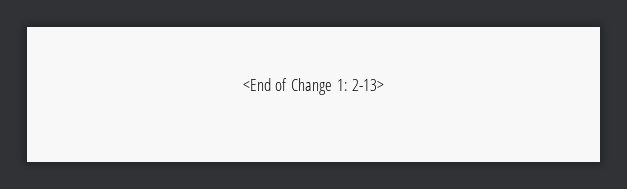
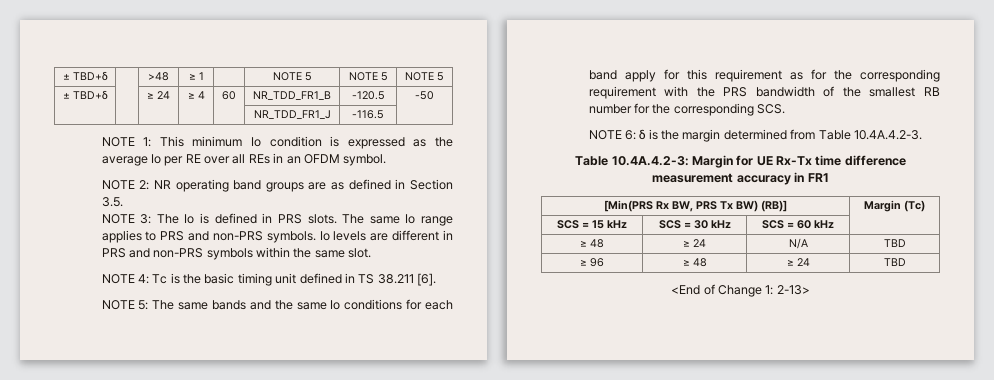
(242, 84) none -> [62,71,108,81] [148,72,169,81] [188,72,204,80] [272,72,312,81] [348,72,388,81] [405,72,444,81] [62,90,108,100] [147,91,170,99] [187,91,205,99] [222,91,236,100] [253,91,331,100] [351,91,385,100] [415,91,434,100] [253,110,331,119] [352,110,384,119] [101,136,453,149] [101,153,387,166] [101,179,453,192] [101,197,123,207] [101,213,454,226] [101,230,453,243] [101,247,372,260] [101,273,437,286] [101,299,454,310] [588,69,940,82] [588,86,940,99] [588,103,786,116] [588,129,922,142] [575,155,906,168] [652,172,829,185] [604,200,787,212] [864,200,925,212] [557,220,627,229] [658,220,731,229] [762,220,834,229] [580,239,604,248] [683,239,706,247] [788,238,808,249] [883,239,906,247] [580,258,604,267] [682,258,707,267] [786,258,810,266] [883,258,906,266] ± TBD+δ | | >48 | ≥ 1 | | NOTE 5 | NOTE 5 | NOTE 5 // ± TBD+δ | | ≥ 24 | ≥ 4 | 60 | NR_TDD_FR1_B | -120.5 | -50 // | | | | | NR_TDD_FR1_J | -116.5 | // NOTE 1: This minimum Io condition is expressed as the average Io per RE over all REs in an OFDM symbol. // NOTE 2: NR operating band groups are as defined in Section 3.5. // NOTE 3: The Io is defined in PRS slots. The same Io range applies to PRS and non-PRS symbols. Io levels are different in PRS and non-PRS symbols within the same slot. // NOTE 4: Tc is the basic timing unit defined in TS 38.211 [6]. // NOTE 5: The same bands and the same Io conditions for each band apply for this requirement as for the corresponding requirement with the PRS bandwidth of the smallest RB number for the corresponding SCS. // NOTE 6: δ is the margin determined from Table 10.4A.4.2-3. // Table 10.4A.4.2-3: Margin for UE Rx-Tx time difference measurement accuracy in FR1 // [Min(PRS Rx BW, PRS Tx BW) (RB)] | Margin (Tc) // SCS = 15 kHz | SCS = 30 kHz | SCS = 60 kHz | // ≥ 48 | ≥ 24 | N/A | TBD // ≥ 96 | ≥ 48 | ≥ 24 | TBD //

